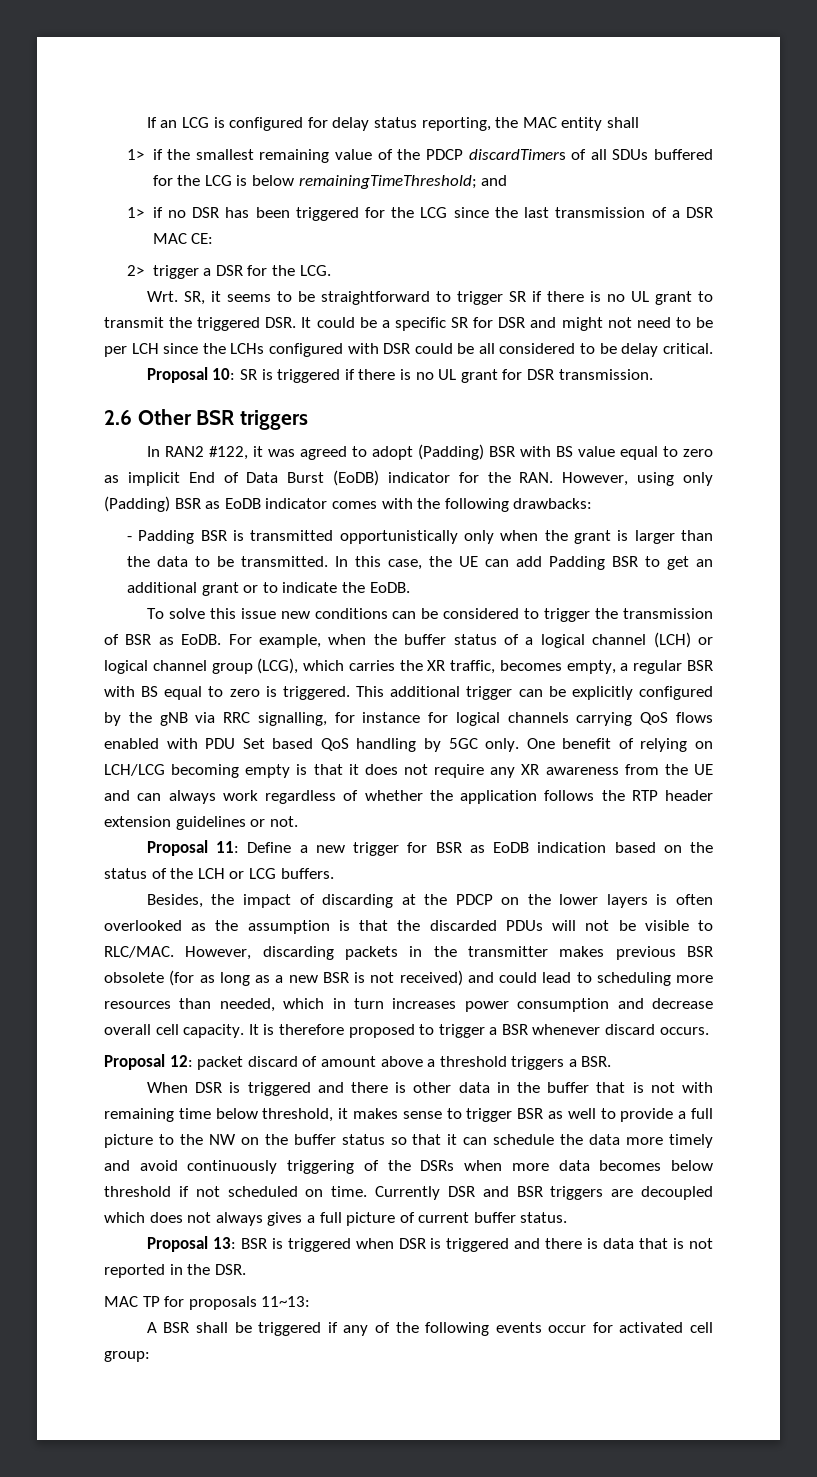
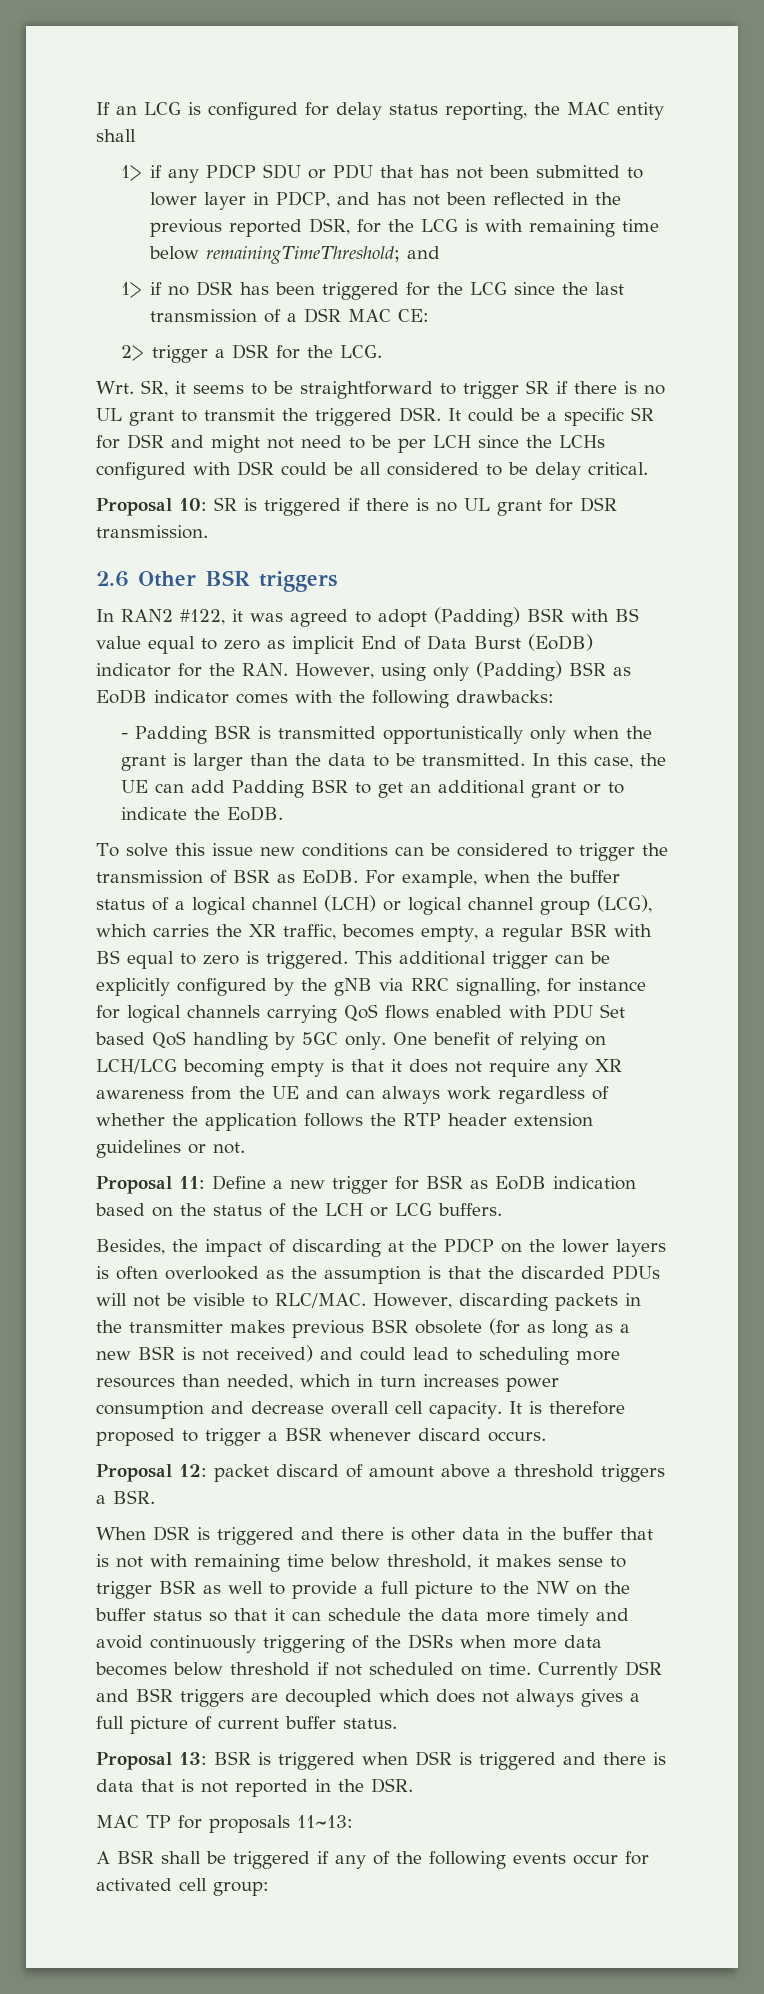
[167,149,713,163] the smallest remaining value of the PDCP discardTimers of all SDUs buffered -> [168,164,644,183] [150,191,622,210] [150,218,351,237] any PDCP SDU or PDU that has not been submitted to lower layer in PDCP, and has not been reflected in the previous reported DSR,
(248, 180) none -> [485,219,660,237] with remaining time

